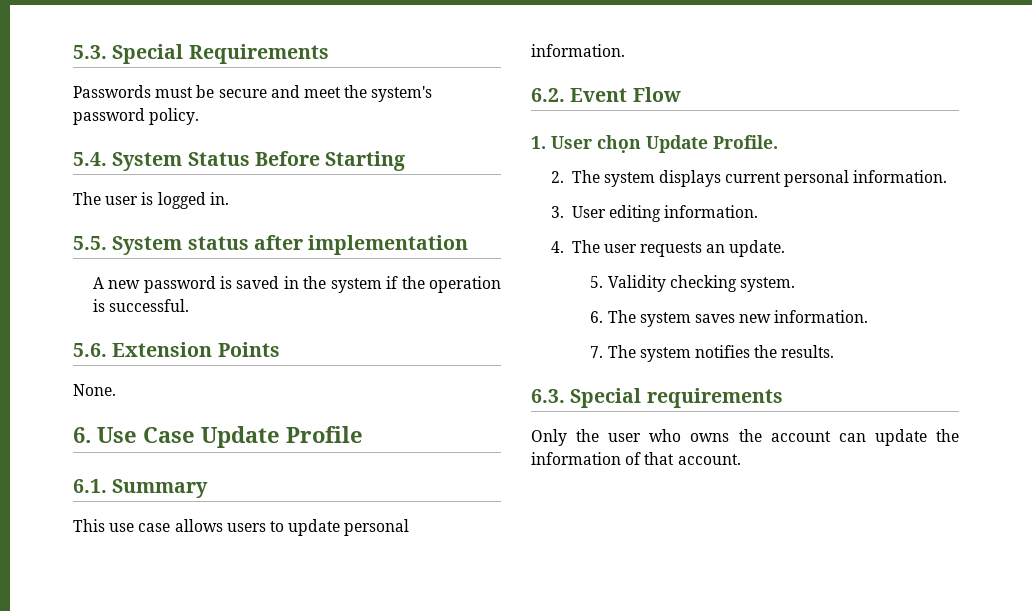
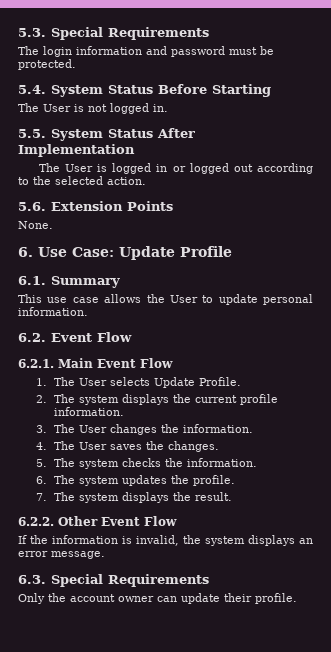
[73,85,433,102] [73,108,200,125] Passwords must be secure and meet the system's password policy. -> [18,46,274,57] [18,59,76,70] The login information and password must be protected.
[105,192,154,205] user is -> [43,104,107,112] User is not
[187,235,469,255] [92,276,502,293] [92,299,189,312] status after implementation // A new password is saved in the system if the operation is successful. -> [108,128,195,138] [18,144,135,157] [38,163,313,174] [18,176,146,185] Status After Implementation // The User is logged in or logged out according to the selected action.
[143,427,195,443] Case -> [72,247,114,257] Case:
[226,523,266,532] users -> [146,294,198,303] the User
[531,135,641,153] 1. User chọn -> [18,358,173,368] [36,377,151,386] 6.2.1. Main Event Flow // 1. The User selects
[725,170,850,187] current personal -> [173,394,279,405] the current profile
[571,205,661,222] User editing -> [54,424,180,435] The User changes the
[603,240,786,257] [590,275,795,292] [590,310,869,327] [590,345,835,362] user requests an update. // 5. Validity checking system. // 6. The system saves new information. // 7. The system notifies the results. -> [79,441,220,452] [36,458,258,469] [36,475,236,486] [36,492,233,503] [18,516,177,526] [18,535,313,546] [18,551,105,559] User saves the changes. // 5. The system checks the information. // 6. The system updates the profile. // 7. The system displays the result. // 6.2.2. Other Event Flow // If the information is invalid, the system displays an error message.
[646,388,783,408] requirements -> [108,574,209,587] Requirements
[608,429,959,446] [531,452,741,465] user who owns the account can update the information of that account. -> [70,593,297,604] account owner can update their profile.

